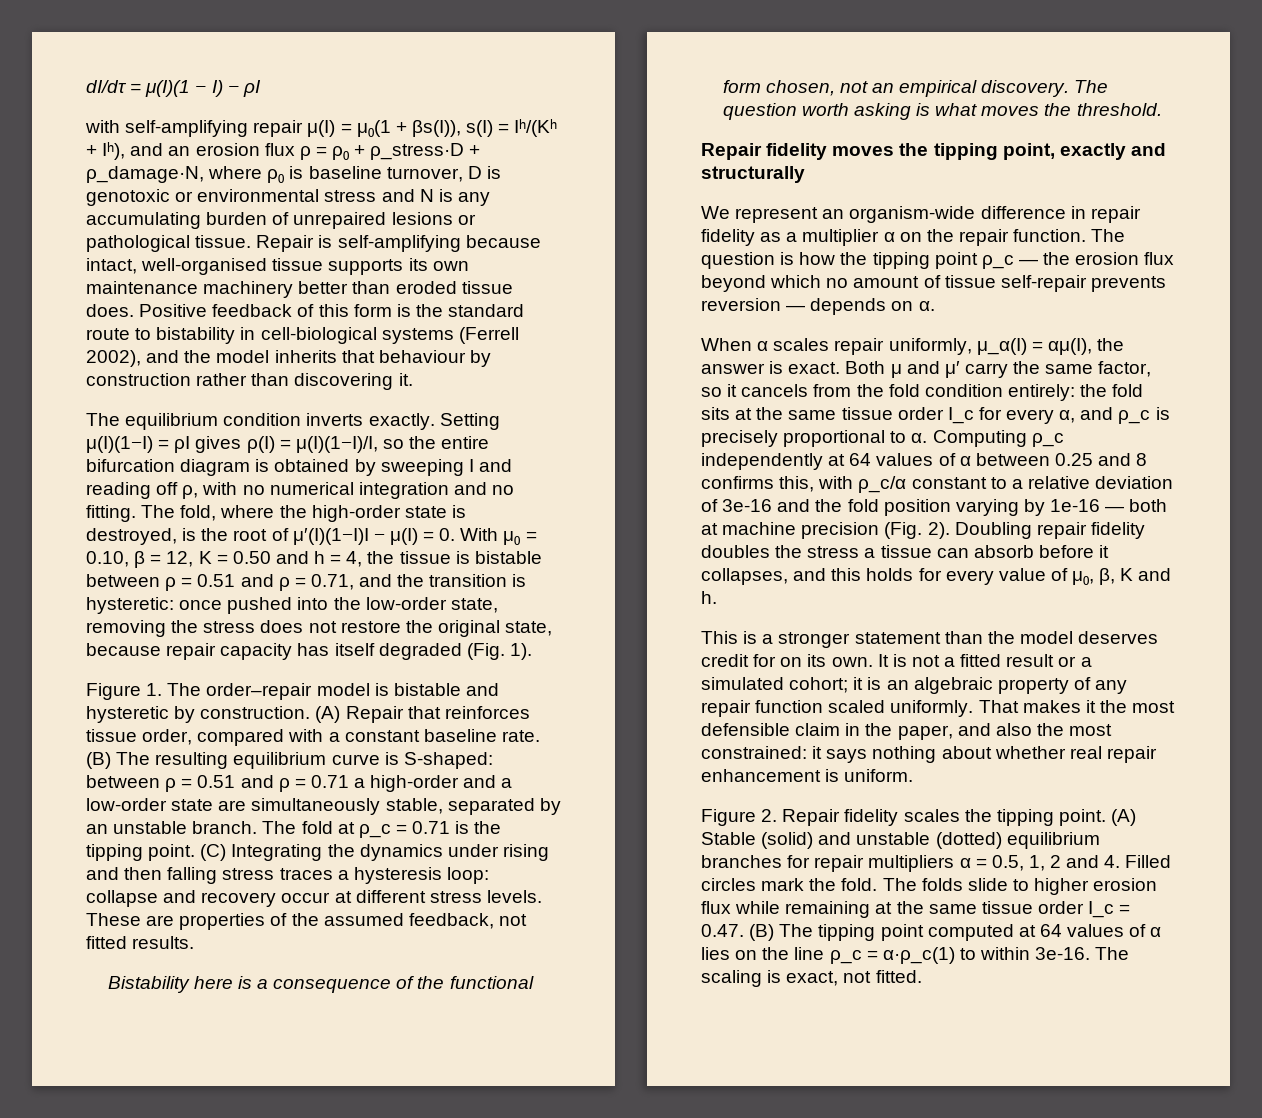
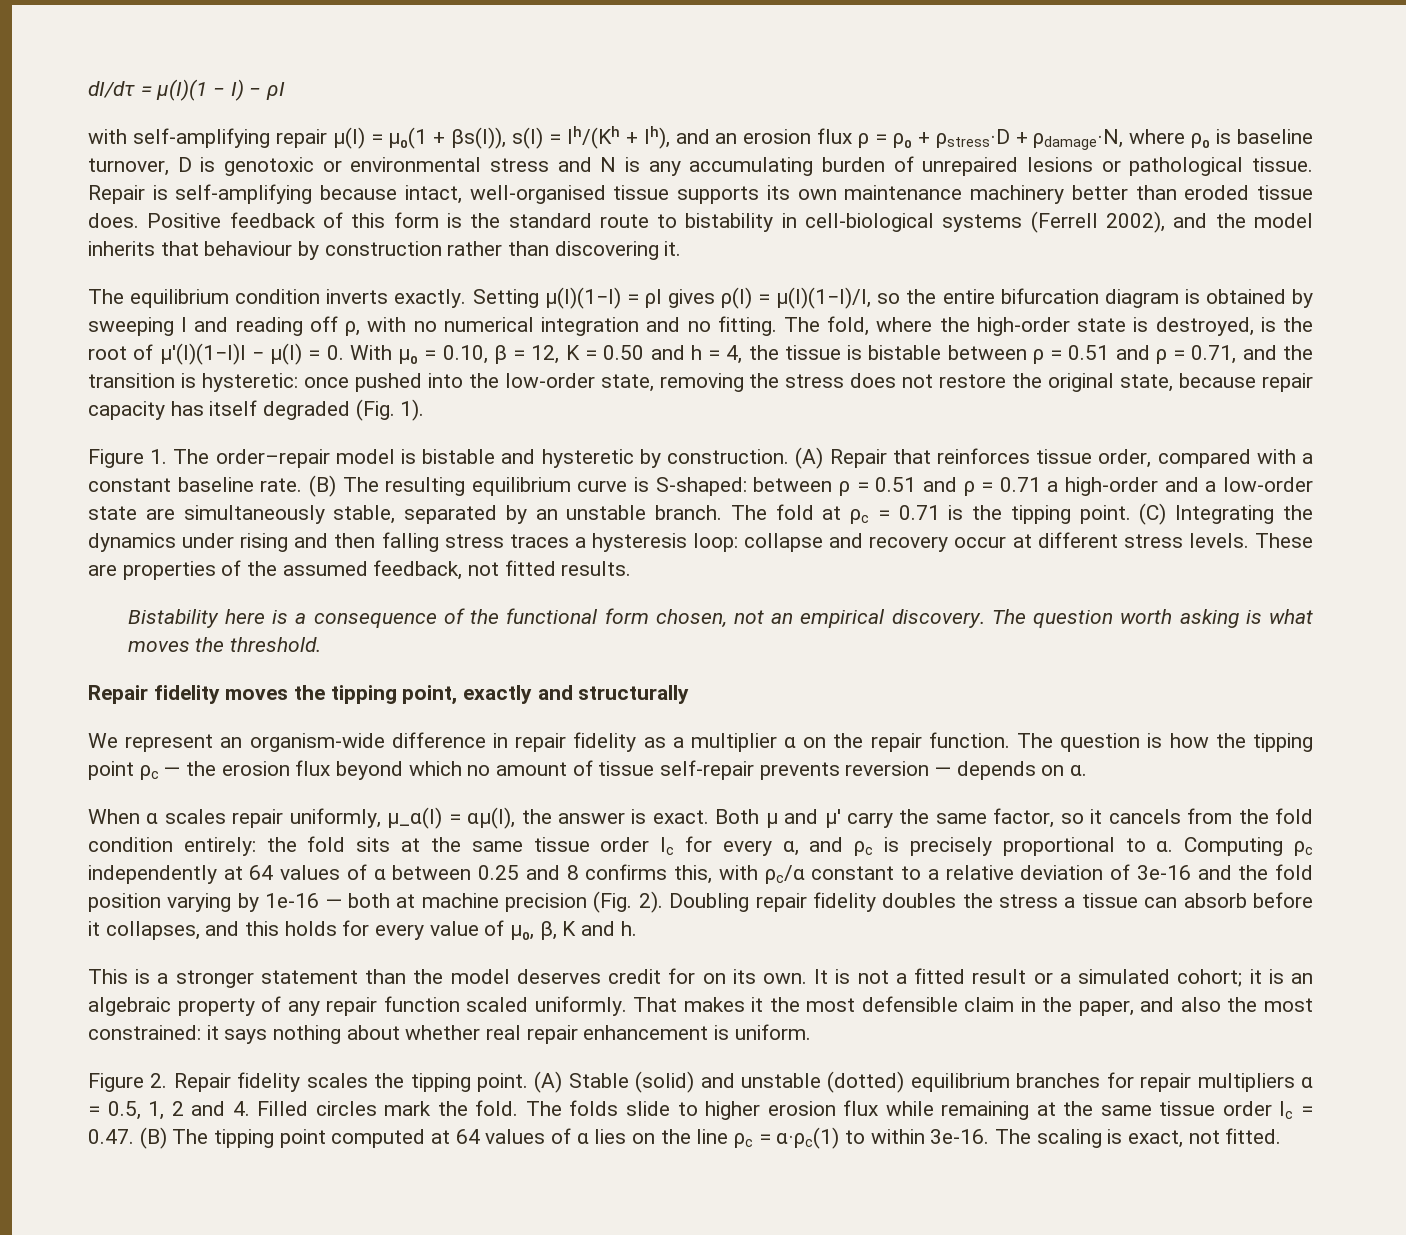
[370,143,481,160] [86,166,204,183] ρ_stress·D + ρ_damage·N, -> [935,129,1124,150] ρstress·D + ρdamage·N,
[358,824,391,838] ρ_c -> [850,509,870,524] ρc
[981,255,1014,269] ρ_c -> [139,765,159,780] ρc
[947,407,974,424] I_c -> [660,837,675,855] Ic
[1118,410,1151,424] ρ_c -> [854,841,874,856] ρc
[1031,433,1064,447] ρ_c -> [1294,841,1314,856] ρc
[858,476,907,493] ρ_c/α -> [764,865,805,884] ρc/α
[1088,901,1115,918] I_c -> [1279,1101,1294,1119] Ic
[829,947,955,964] ρ_c = α·ρ_c(1) -> [734,1127,840,1149] ρc = α·ρc(1)

